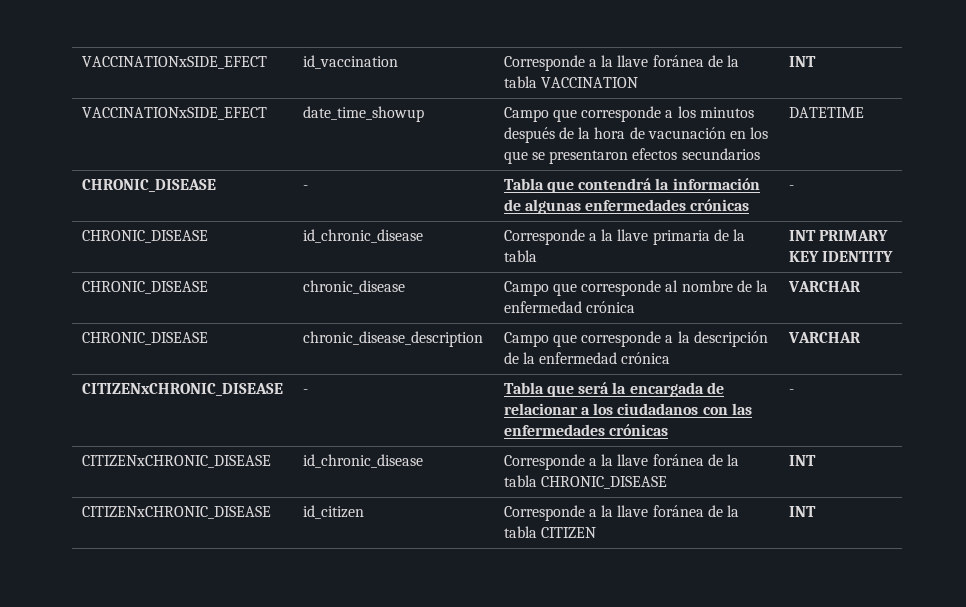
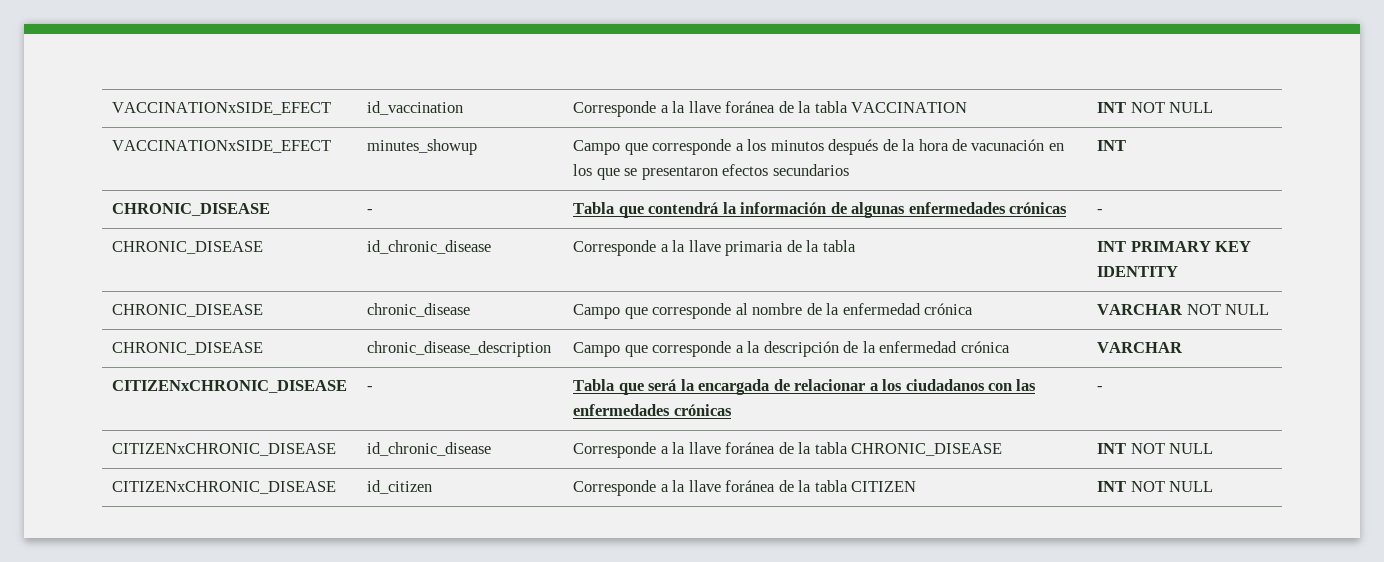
[81,107,267,120] [302,106,424,122] // VACCINATIONxSIDE_EFECT | date_time_showup -> [1130,102,1214,113] [112,140,332,153] [367,139,478,155] NOT NULL // VACCINATIONxSIDE_EFECT | minutes_showup
[788,107,864,118] DATETIME -> [1097,140,1127,151] INT
(861, 286) none -> [1186,304,1270,315] NOT NULL
(816, 460) none -> [1130,443,1214,454] NOT NULL
(816, 511) none -> [1130,481,1214,492] NOT NULL

